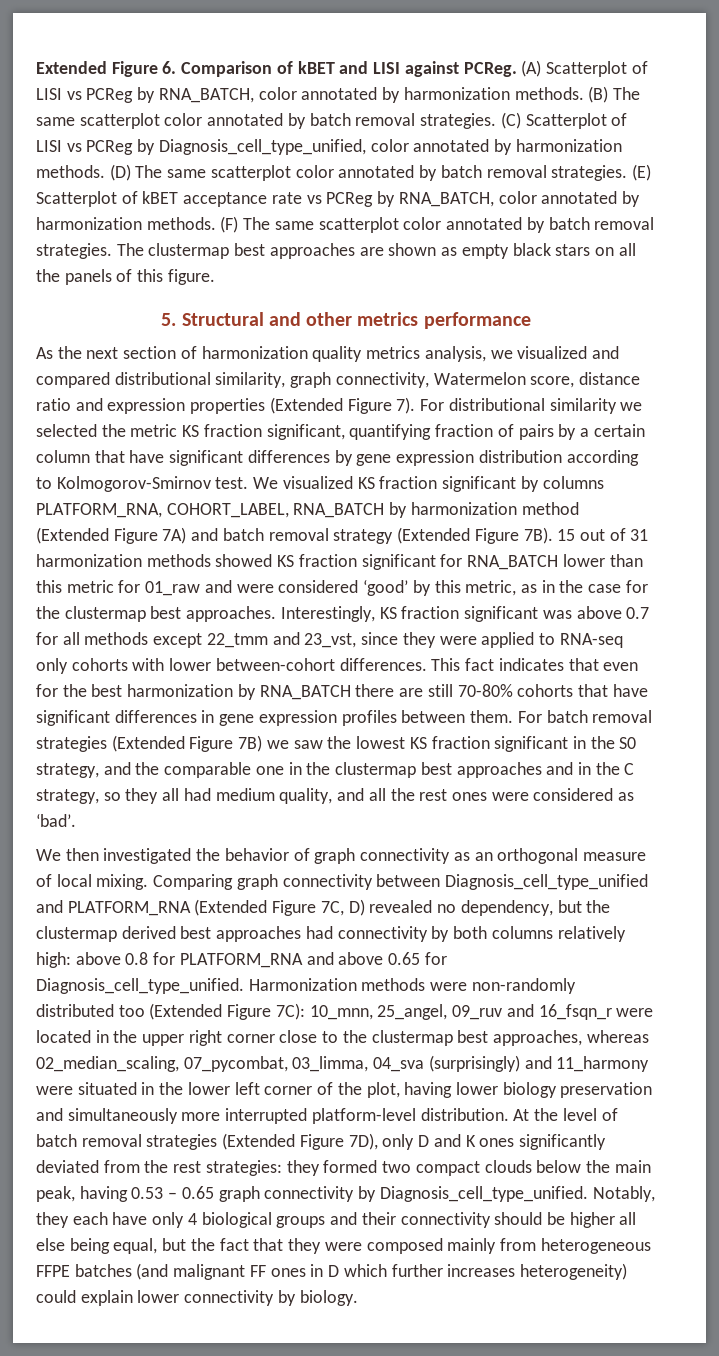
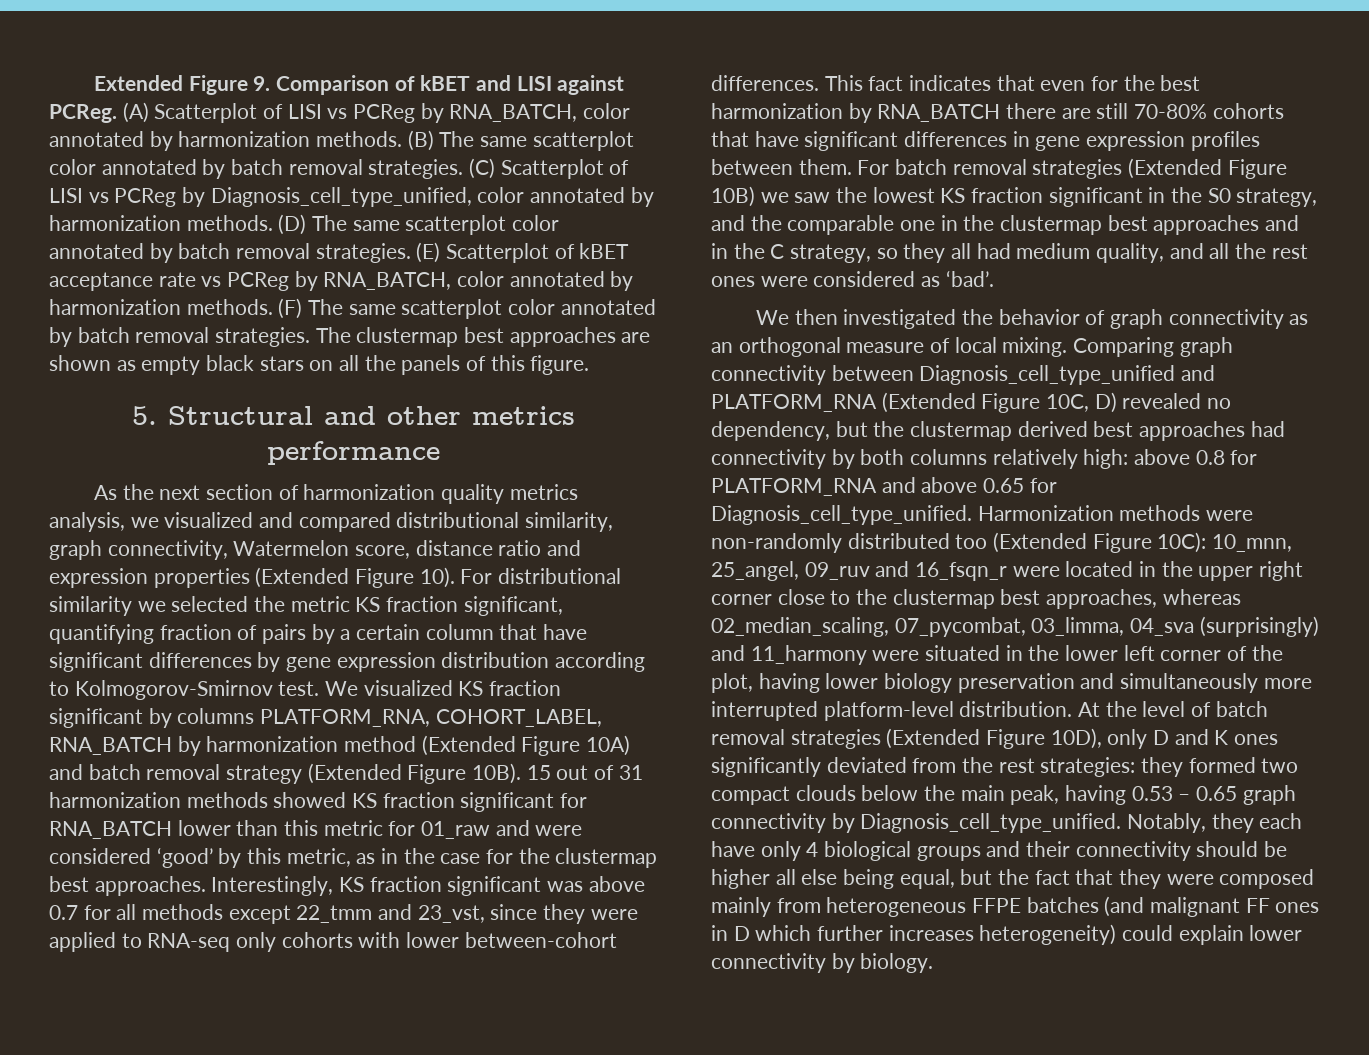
[162,61,177,74] 6. -> [253,76,271,91] 9.
[396,397,416,414] 7). -> [419,567,455,588] 10).
[162,527,187,544] 7A) -> [586,735,631,756] 10A)
[523,527,553,544] 7B). -> [472,763,522,784] 10B).
[238,735,263,752] 7B) -> [711,186,755,207] 10B)
[320,901,344,916] 7C, -> [1046,394,1090,412] 10C,
[275,1003,305,1020] 7C): -> [1157,532,1207,553] 10C):
[348,1133,378,1150] 7D), -> [1050,728,1102,749] 10D),

